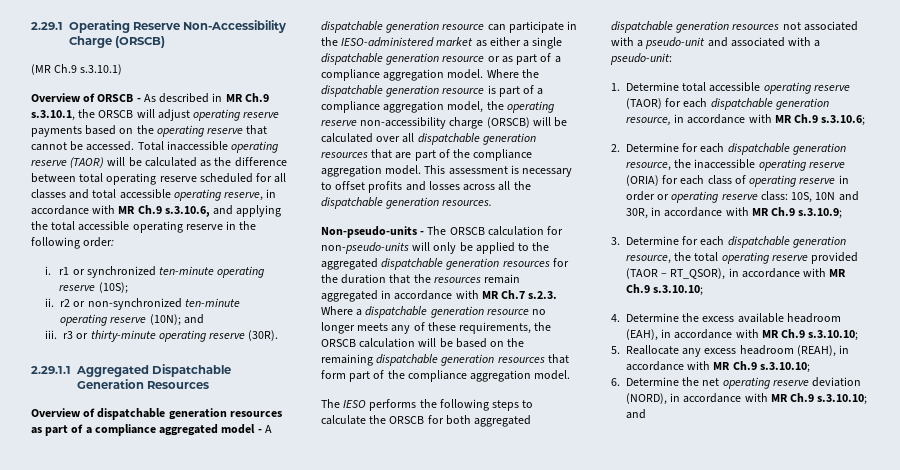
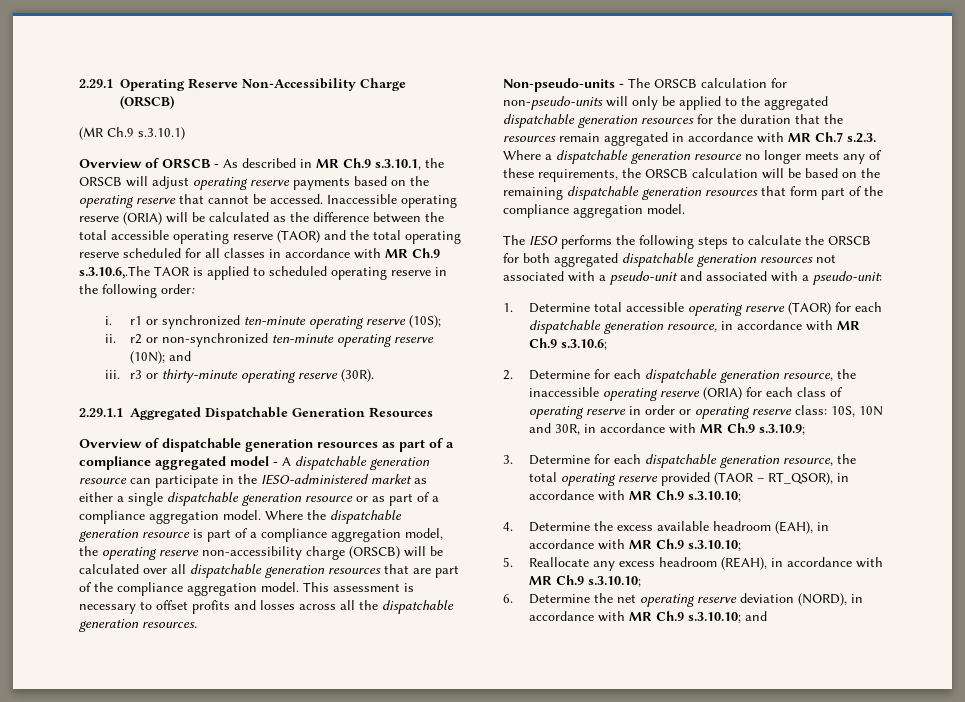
[137,141,279,153] [31,157,105,168] Total inaccessible operating reserve (TAOR) -> [327,194,457,208] [79,212,162,225] Inaccessible operating reserve (ORIA)
(76, 178) none -> [425,212,444,222] [79,230,369,244] the total accessible operating reserve (TAOR) and the
[69,189,277,201] [31,205,282,217] [31,221,130,231] and total accessible operating reserve, in accordance with MR Ch.9 s.3.10.6, and applying the total accessible -> [269,248,440,259] [79,266,327,280] in accordance with MR Ch.9 s.3.10.6,.The TAOR is applied to scheduled

